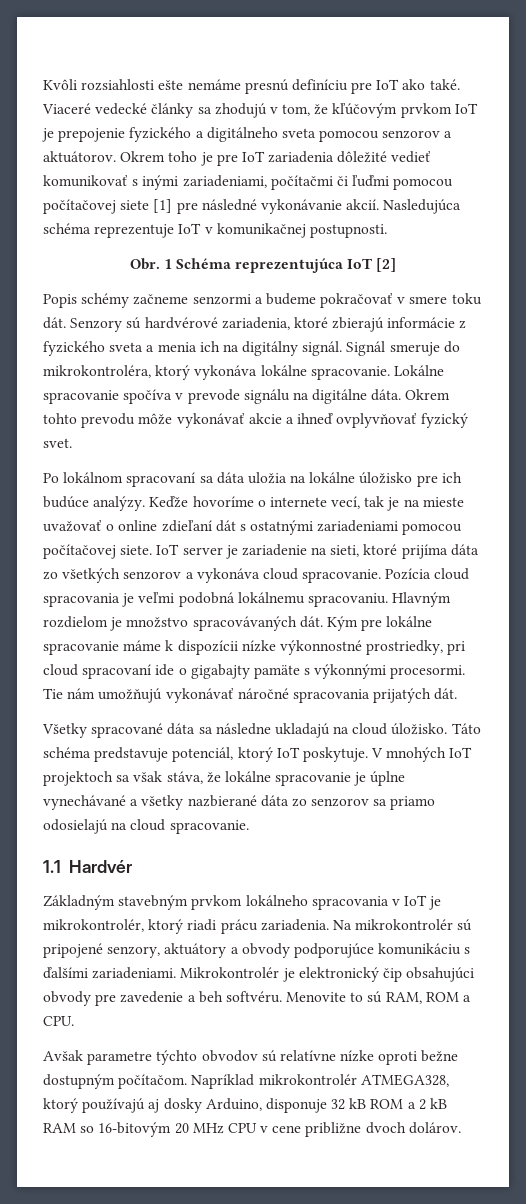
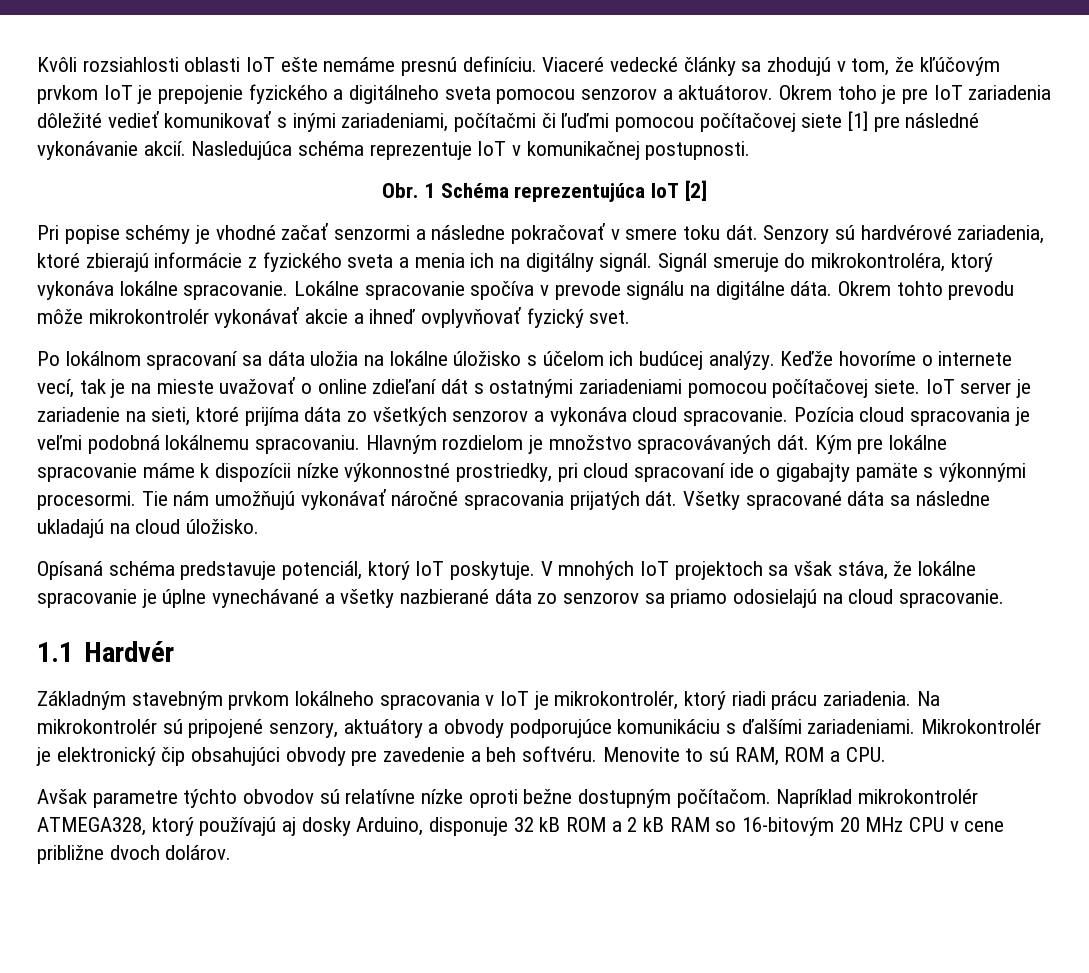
(155, 85) none -> [184,57,276,72] oblasti IoT
[291,79,460,94] definíciu pre IoT ako také. -> [462,56,537,72] definíciu.
[43,293,189,308] Popis schémy začneme -> [37,223,329,244] Pri popise schémy je vhodné začať
[265,293,316,305] budeme -> [431,225,506,240] následne
(173, 419) none -> [88,309,209,324] mikrokontrolér
[416,472,462,487] [43,496,89,508] pre ich budúce -> [527,351,704,370] s účelom ich budúcej
(458, 694) // -> (678, 498) none
[451,723,481,734] Táto -> [37,561,103,580] // Opísaná

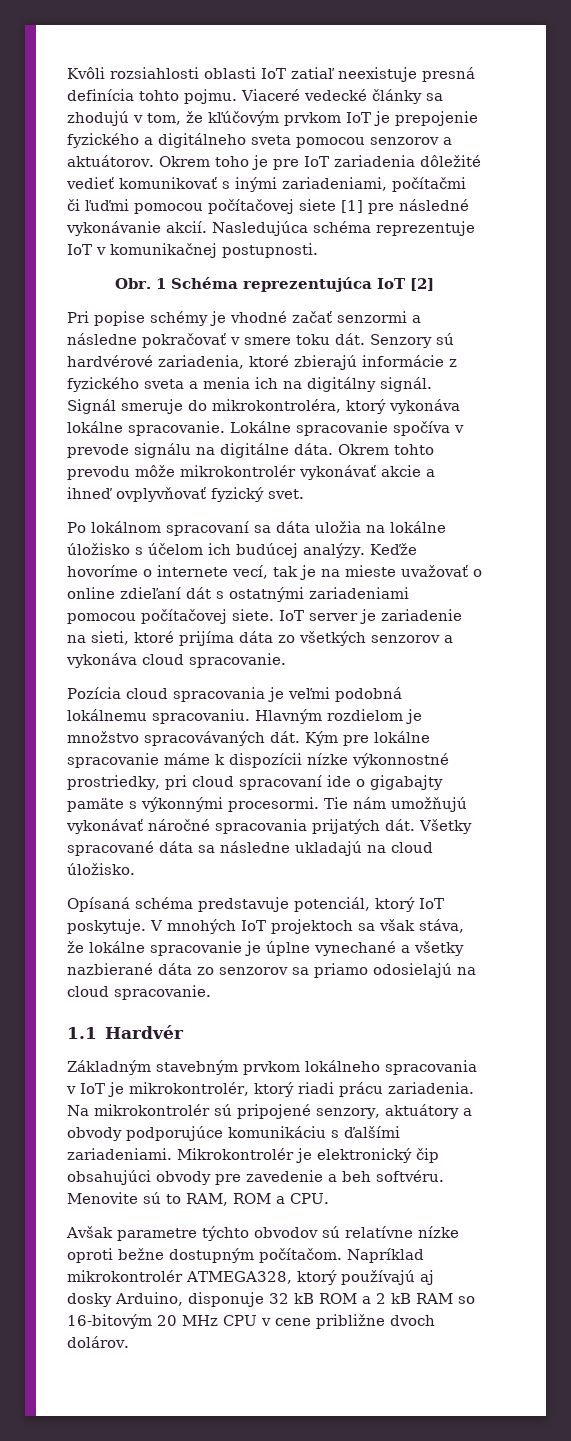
[280,56,537,76] ešte nemáme presnú definíciu. -> [291,67,475,82] [67,89,237,104] zatiaľ neexistuje presná definícia tohto pojmu.
(789, 416) none -> (286, 660) //
[212,589,320,608] vynechávané -> [314,941,396,956] vynechané
[685,747,730,762] to sú -> [143,1192,181,1204] sú to

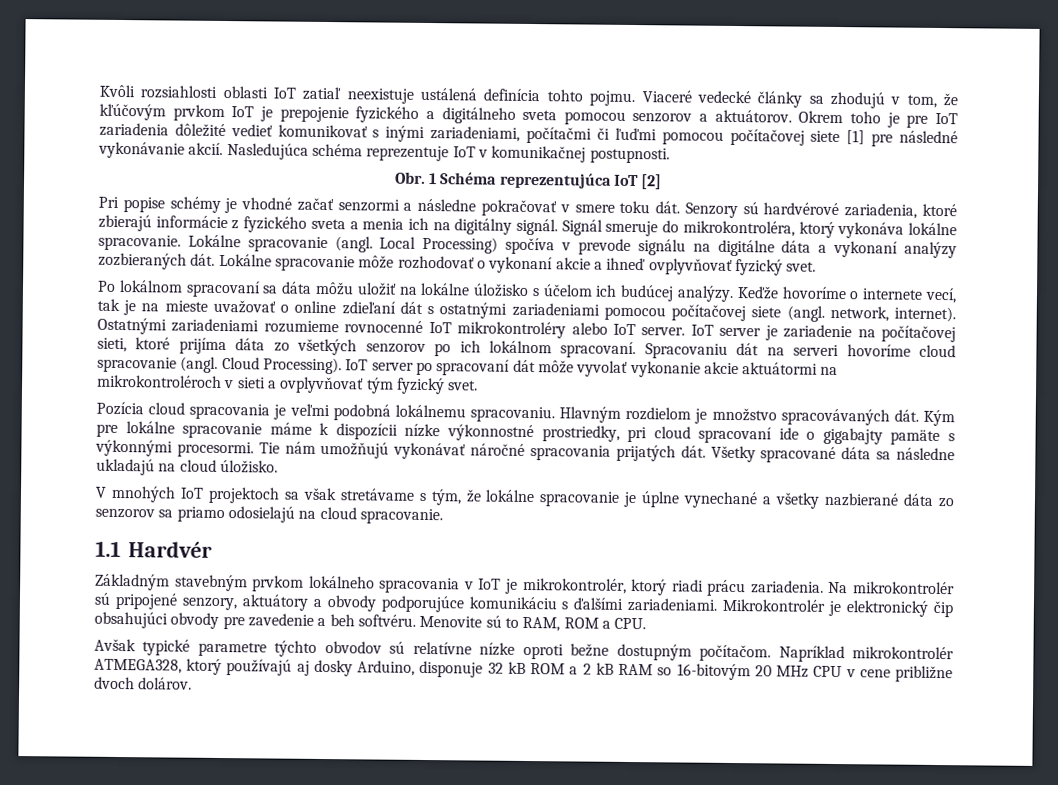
[422,67,475,82] presná -> [420,87,478,101] ustálená
(388, 428) none -> [334,236,499,254] (angl. Local Processing)
[294,443,434,455] [67,465,376,480] dáta. Okrem tohto prevodu môže mikrokontrolér vykonávať -> [781,240,958,259] [98,252,554,274] dáta a vykonaní analýzy zozbieraných dát. Lokálne spracovanie môže rozhodovať o vykonaní
[315,521,361,533] uložia -> [314,281,397,296] môžu uložiť
[232,609,274,621] siete. -> [751,305,957,323] [97,317,686,339] siete (angl. network, internet). Ostatnými zariadeniami rozumieme rovnocenné IoT mikrokontroléry alebo IoT server.
(86, 639) none -> [881,325,957,343] počítačovej
[444,635,453,643] [66,653,286,668] a vykonáva cloud spracovanie. -> [434,340,956,359] [97,356,839,378] [97,374,479,395] po ich lokálnom spracovaní. Spracovaniu dát na serveri hovoríme cloud spracovanie (angl. Cloud Processing). IoT server po spracovaní dát môže vyvolať vykonanie akcie aktuátormi na mikrokontroléroch v sieti a ovplyvňovať tým fyzický svet.
[67,897,444,912] [67,919,146,934] Opísaná schéma predstavuje potenciál, ktorý IoT poskytuje. -> (278, 466) none
[419,919,464,933] stáva, -> [339,488,462,506] stretávame s tým,
(113, 1232) none -> [142,639,191,656] typické

